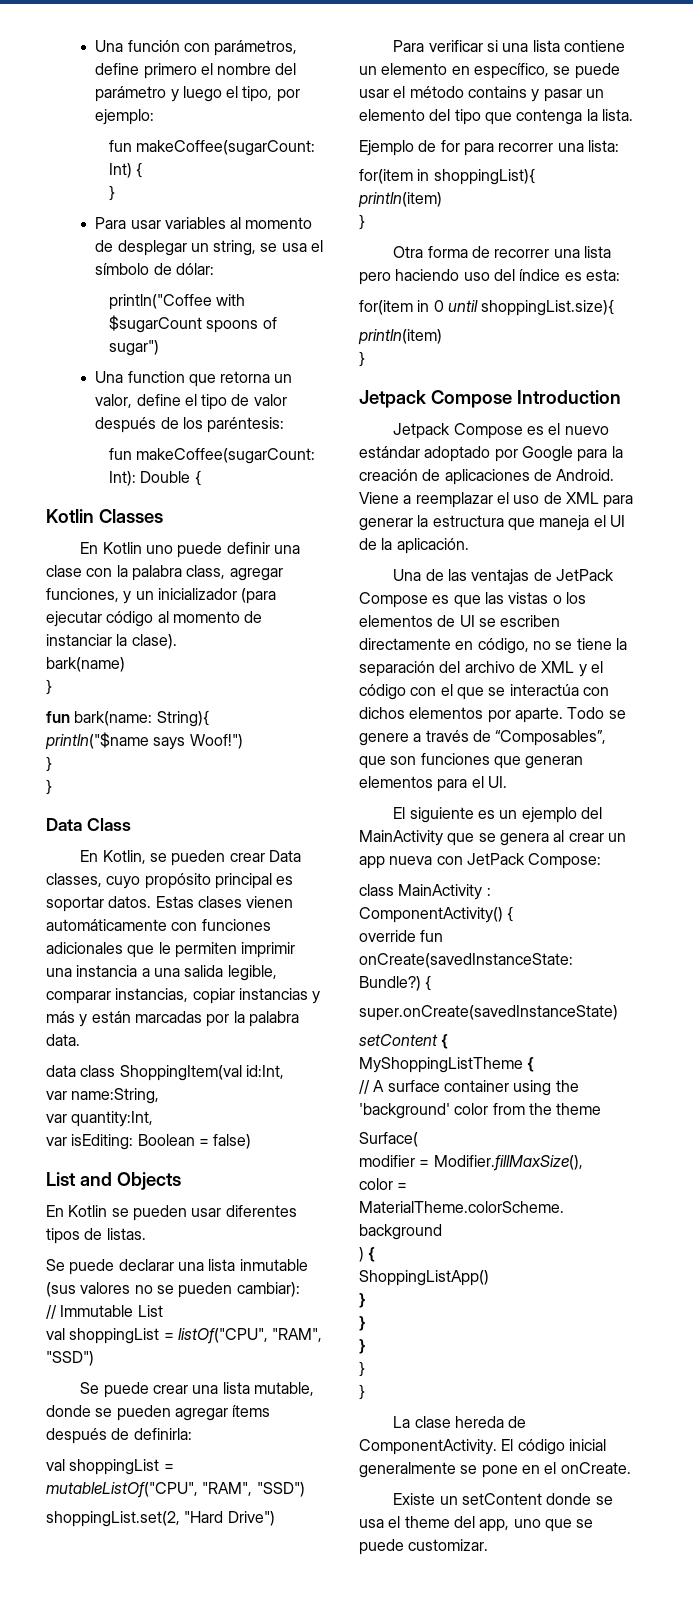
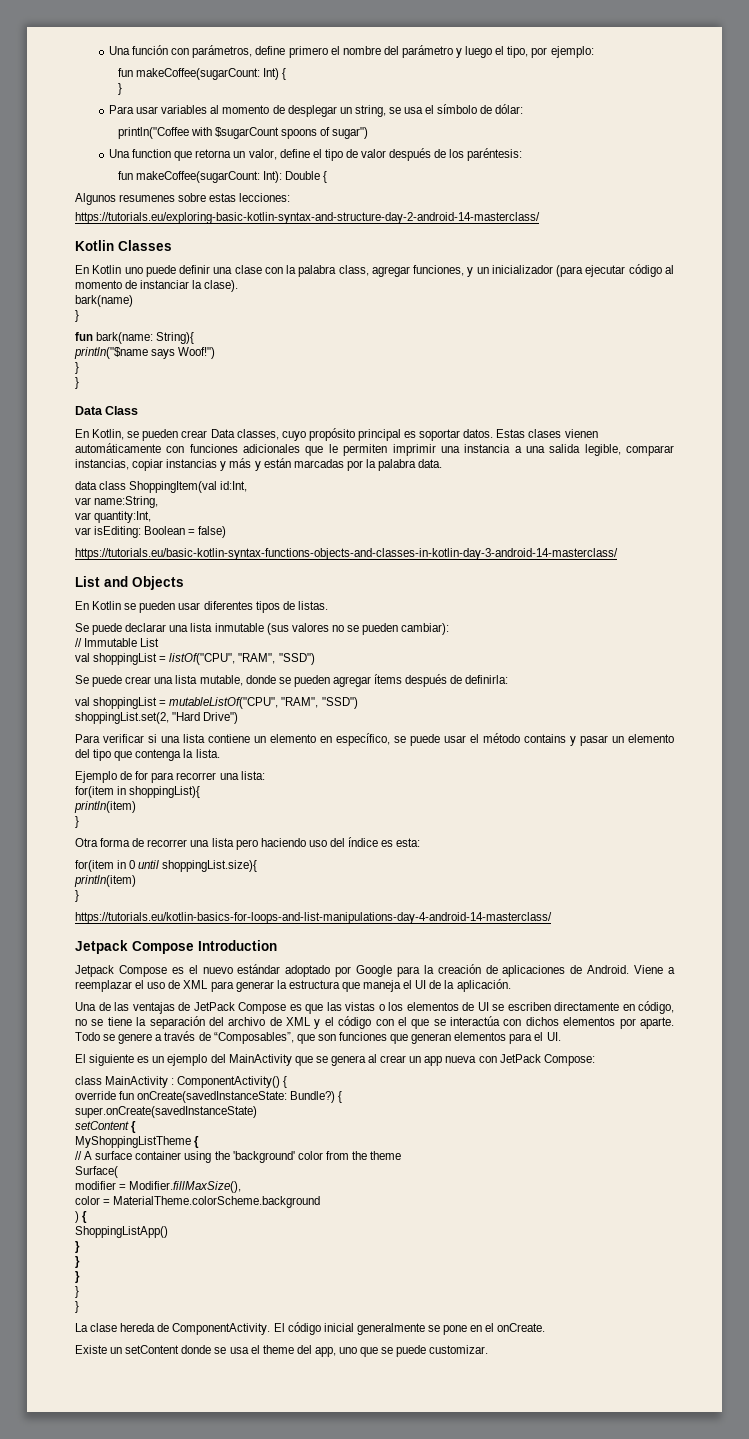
(201, 478) none -> [75,193,291,205] [75,212,540,224] // Algunos resumenes sobre estas lecciones: // https://tutorials.eu/exploring-basic-kotlin-syntax-and-structure-day-2-android-14-masterclass/
(252, 1141) none -> [75,548,618,560] // https://tutorials.eu/basic-kotlin-syntax-functions-objects-and-classes-in-kotlin-day-3-android-14-masterclass/
(365, 359) none -> [75,912,552,924] // https://tutorials.eu/kotlin-basics-for-loops-and-list-manipulations-day-4-android-14-masterclass/

